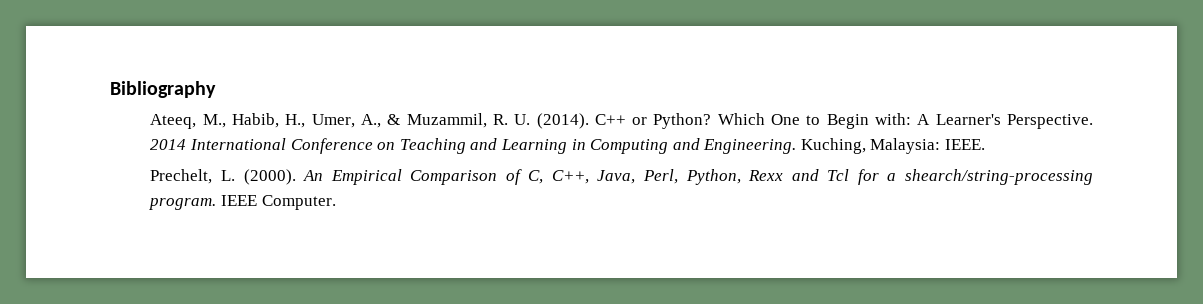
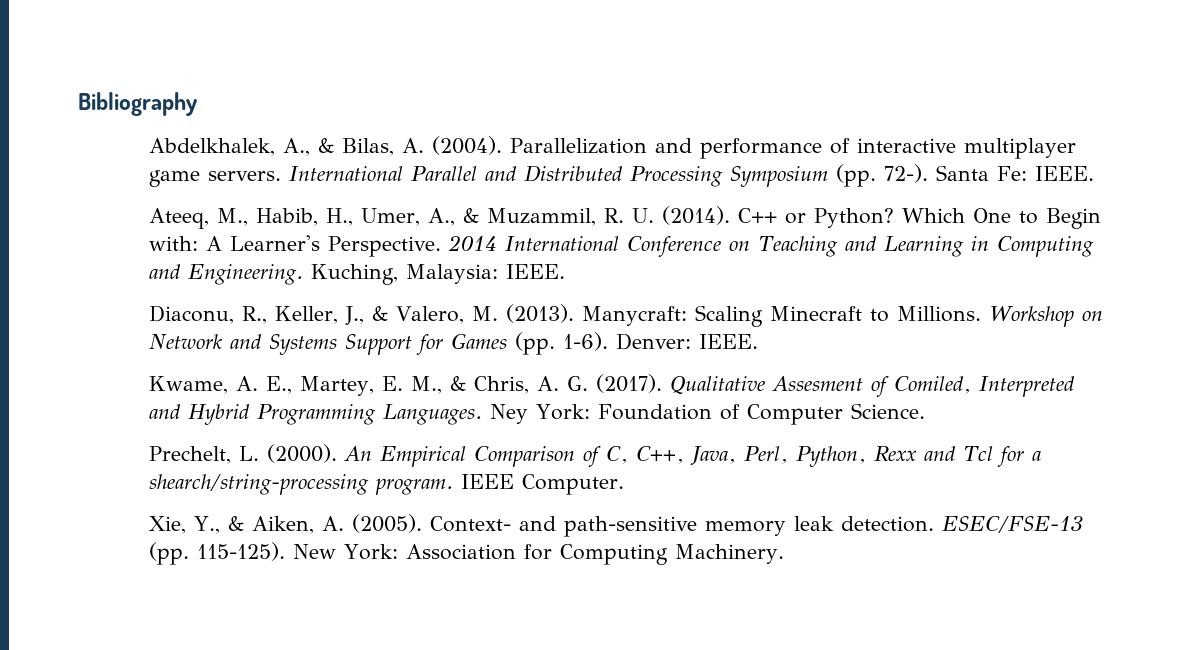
(216, 89) none -> [148,136,1076,159] [148,164,1094,187] // Abdelkhalek, A., & Bilas, A. (2004). Parallelization and performance of interactive multiplayer game servers. International Parallel and Distributed Processing Symposium (pp. 72-). Santa Fe: IEEE.
(986, 144) none -> [148,304,1103,327] [148,332,758,355] [148,374,1075,397] [148,403,925,425] // Diaconu, R., Keller, J., & Valero, M. (2013). Manycraft: Scaling Minecraft to Millions. Workshop on Network and Systems Support for Games (pp. 1-6). Denver: IEEE. // Kwame, A. E., Martey, E. M., & Chris, A. G. (2017). Qualitative Assesment of Comiled, Interpreted and Hybrid Programming Languages. Ney York: Foundation of Computer Science.
(336, 202) none -> [148,514,1083,537] [148,542,784,565] // Xie, Y., & Aiken, A. (2005). Context- and path-sensitive memory leak detection. ESEC/FSE-13 (pp. 115-125). New York: Association for Computing Machinery.

